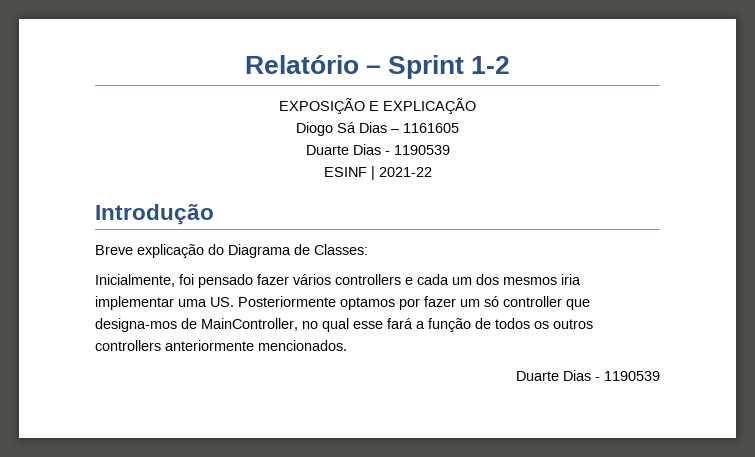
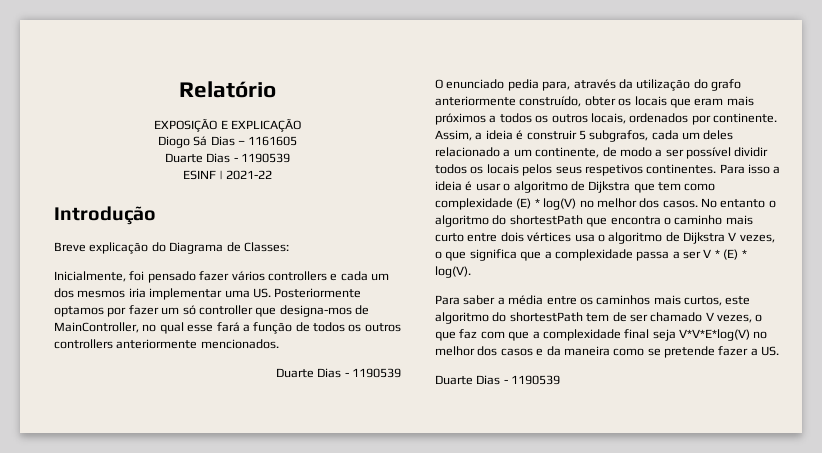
[365,55,511,79] – Sprint 1-2 -> (276, 89) none
(660, 376) none -> [435,79,741,91] [435,96,754,108] [435,113,777,125] [435,130,734,142] [435,147,769,159] [435,164,781,176] [435,181,716,193] [435,198,776,210] [435,215,753,227] [435,232,775,244] [435,249,747,261] [435,266,471,278] [435,295,751,306] [435,312,763,324] [435,329,768,341] [435,346,780,358] [435,375,561,385] // O enunciado pedia para, através da utilização do grafo anteriormente construído, obter os locais que eram mais próximos a todos os outros locais, ordenados por continente. Assim, a ideia é construir 5 subgrafos, cada um deles relacionado a um continente, de modo a ser possível dividir todos os locais pelos seus respetivos continentes. Para isso a ideia é usar o algoritmo de Dijkstra que tem como complexidade (E) * log(V) no melhor dos casos. No entanto o algoritmo do shortestPath que encontra o caminho mais curto entre dois vértices usa o algoritmo de Dijkstra V vezes, o que significa que a complexidade passa a ser V * (E) * log(V). // Para saber a média entre os caminhos mais curtos, este algoritmo do shortestPath tem de ser chamado V vezes, o que faz com que a complexidade final seja V*V*E*log(V) no melhor dos casos e da maneira como se pretende fazer a US. // Duarte Dias - 1190539

